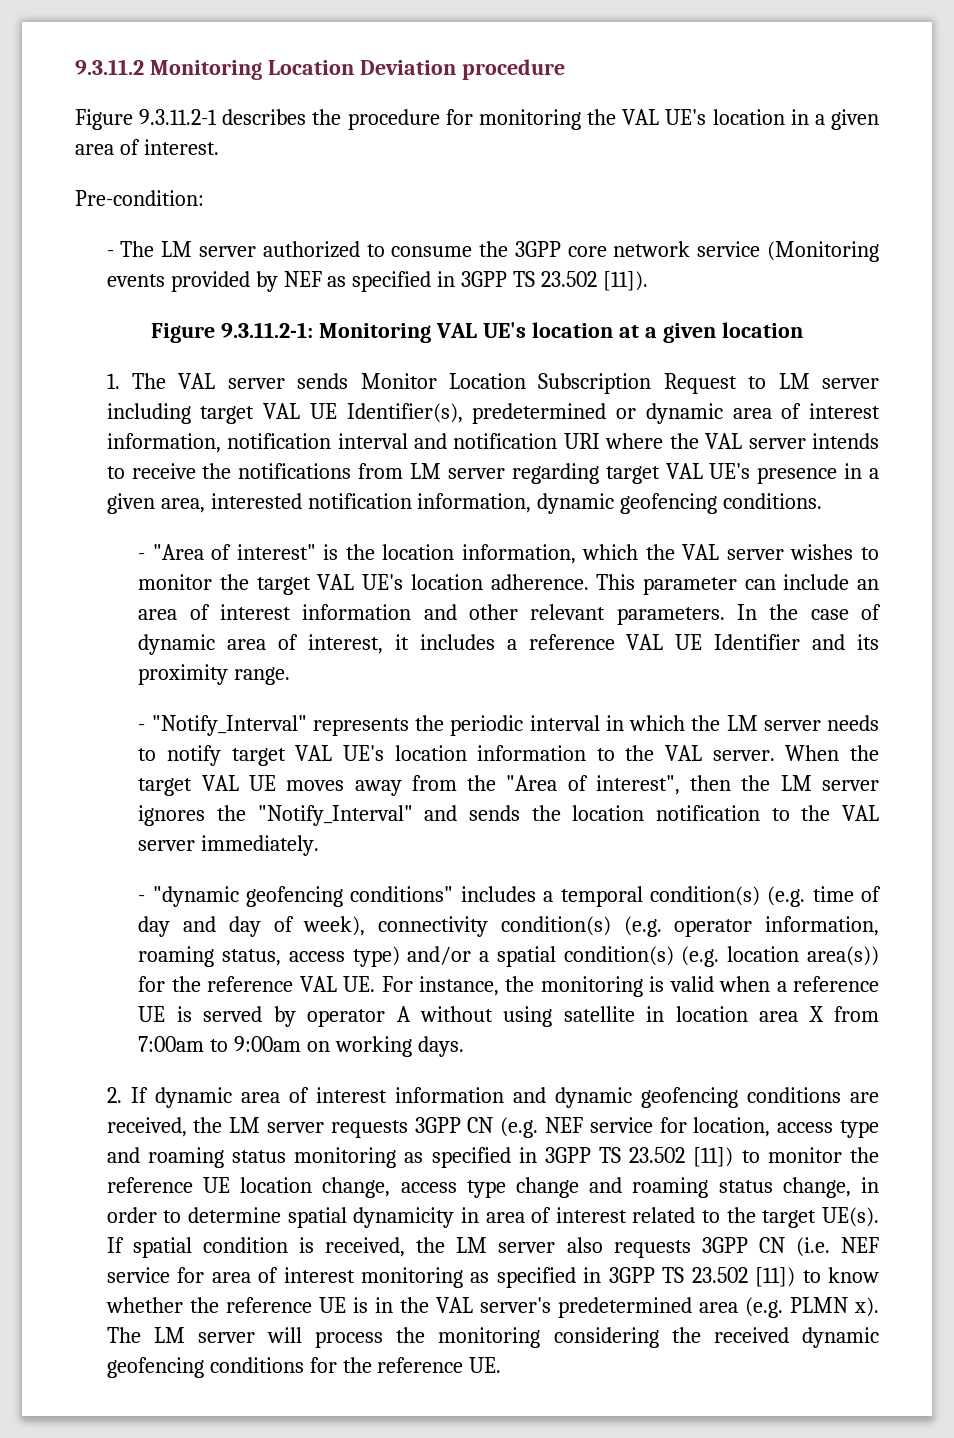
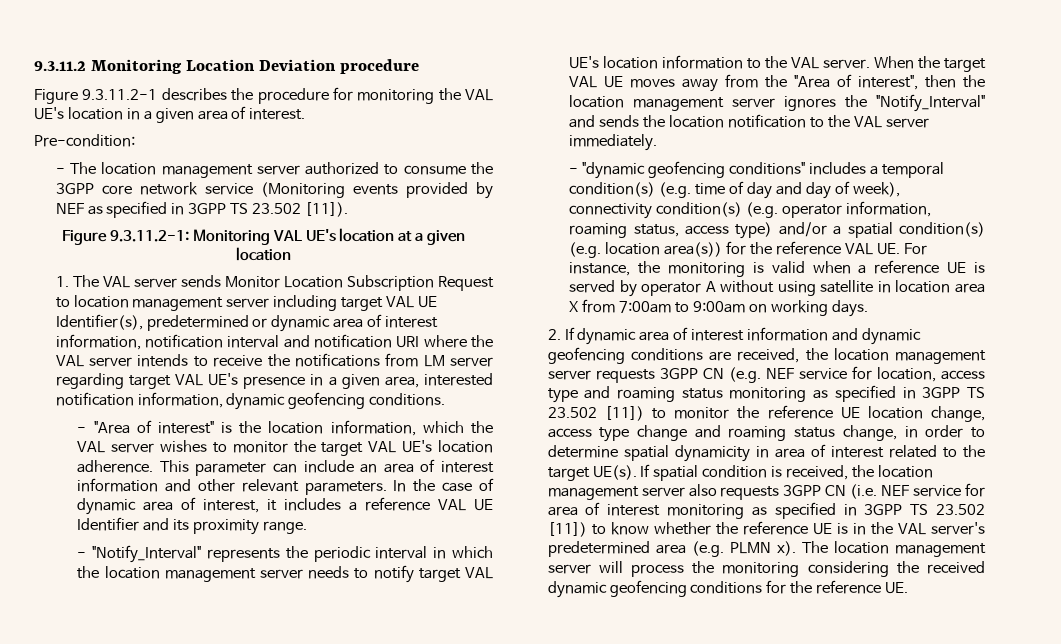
[161,241,193,257] LM -> [101,162,253,178] location management
[778,373,810,389] LM -> [73,295,224,311] location management
[726,715,758,731] LM -> [104,566,256,582] location management
[780,775,812,791] LM -> [569,95,725,111] location management
[229,1117,261,1133] LM -> [833,348,986,364] location management
[456,1237,488,1253] LM -> [877,465,933,478] [547,486,639,500] location management
[153,1327,185,1343] LM -> [833,541,986,557] location management

